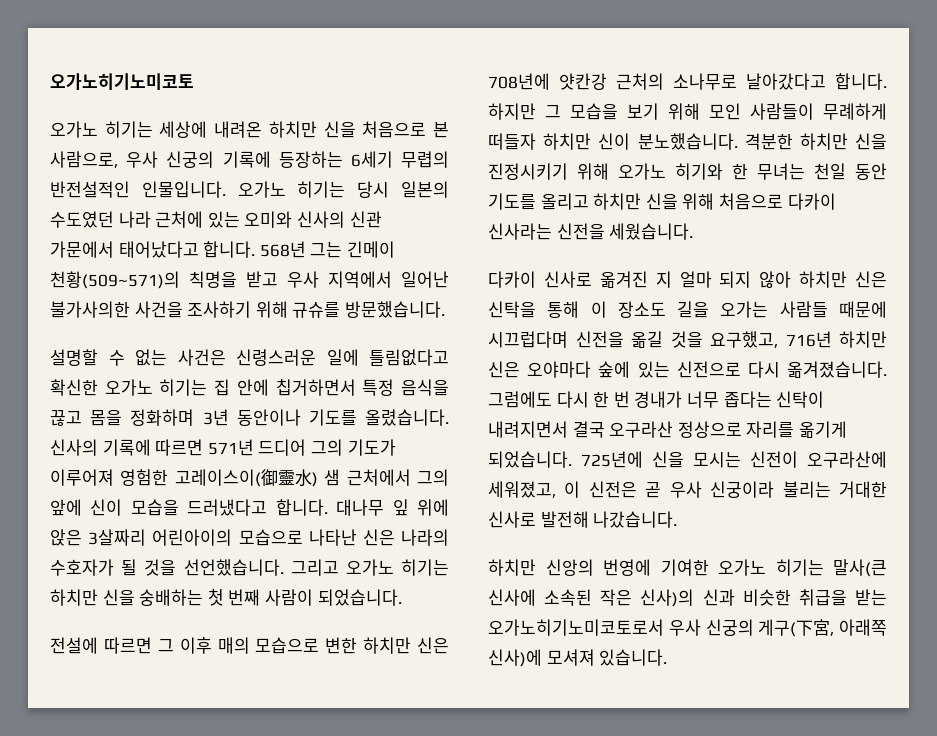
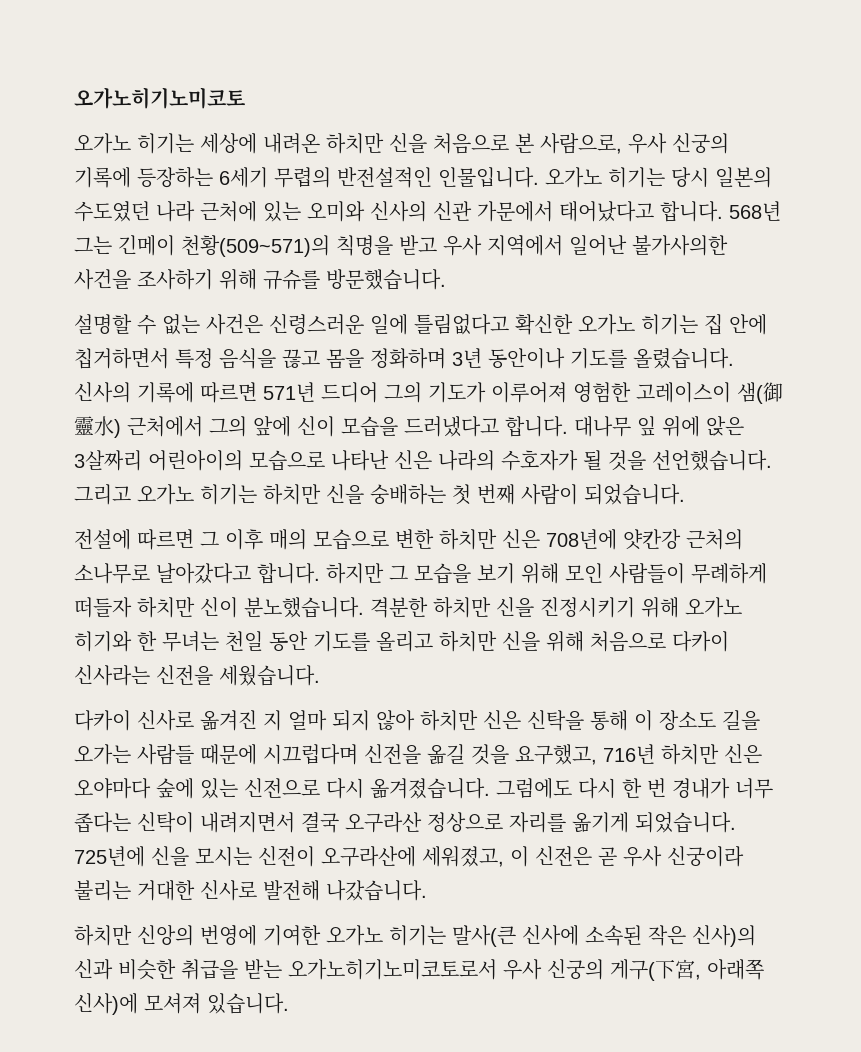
[174,469,261,487] 고레이스이( -> [636,382,763,404] 고레이스이 샘(
[324,469,341,486] 샘 -> (121, 428) none

